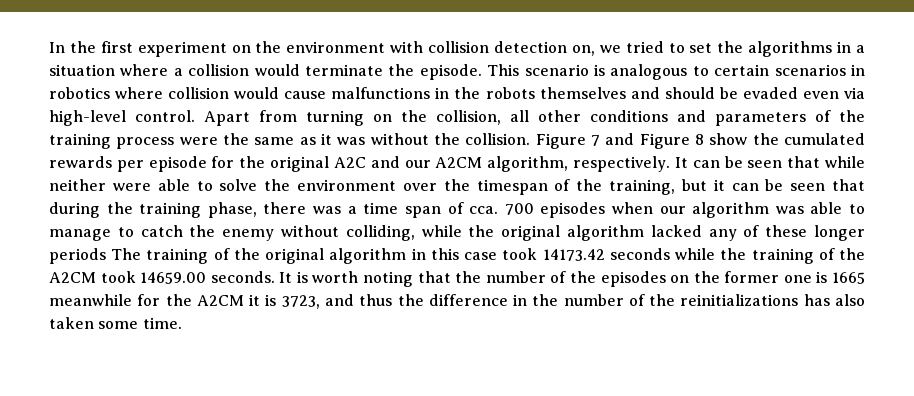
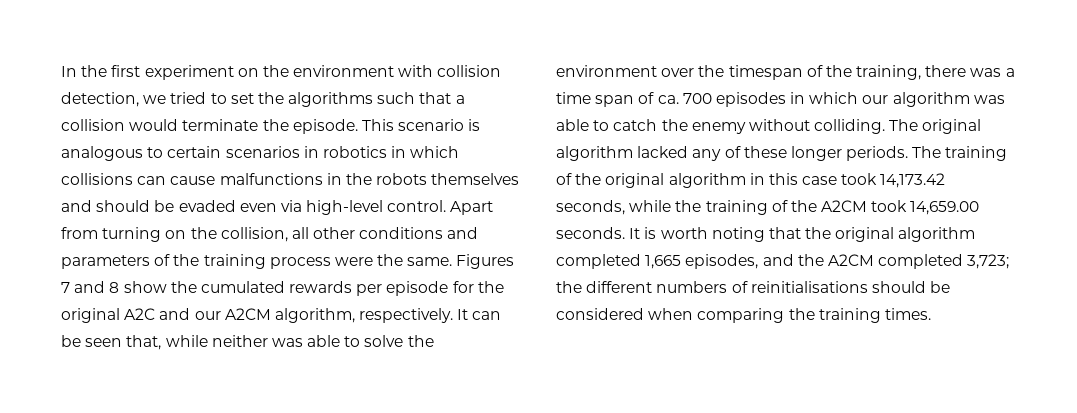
[494,41,595,56] detection on, -> [61,92,139,107] detection,
[837,41,866,53] [49,64,169,76] in a situation where -> [377,92,452,104] such that
[115,87,280,99] where collision would -> [391,146,460,158] [61,173,167,185] in which collisions can
[254,133,586,149] same as it was without the collision. Figure -> [407,254,515,269] same. Figures
[639,133,690,149] Figure -> (106, 287) none
[787,156,821,168] that -> [126,335,162,350] that,
[112,183,151,191] were -> [271,338,303,347] was
[681,179,866,191] [49,202,257,218] but it can be seen that during the training phase, -> (922, 72) none
[469,206,499,214] cca. -> [657,95,679,104] ca.
[611,202,653,214] when -> [790,92,859,104] in which
[49,227,134,241] manage to -> (610, 125) none
[345,225,495,241] colliding, while the -> [814,119,919,134] colliding. The
[49,248,106,264] periods -> [846,146,909,161] periods.
[542,248,670,261] 14173.42 seconds -> [880,173,946,188] [556,200,625,215] 14,173.42 seconds,
[140,272,207,284] 14659.00 -> [910,201,980,215] 14,659.00
[485,271,865,287] [49,294,866,309] [49,317,182,329] number of the episodes on the former one is 1665 meanwhile for the A2CM it is 3723, and thus the difference in the number of the reinitializations has also taken some time. -> [835,227,976,242] [556,254,1010,269] [556,281,951,293] [556,308,931,323] original algorithm completed 1,665 episodes, and the A2CM completed 3,723; the different numbers of reinitialisations should be considered when comparing the training times.

